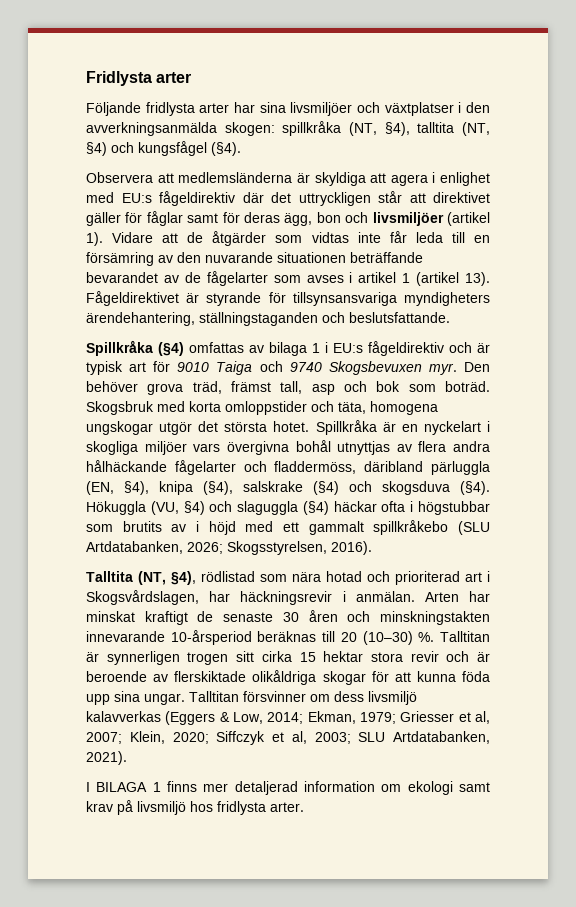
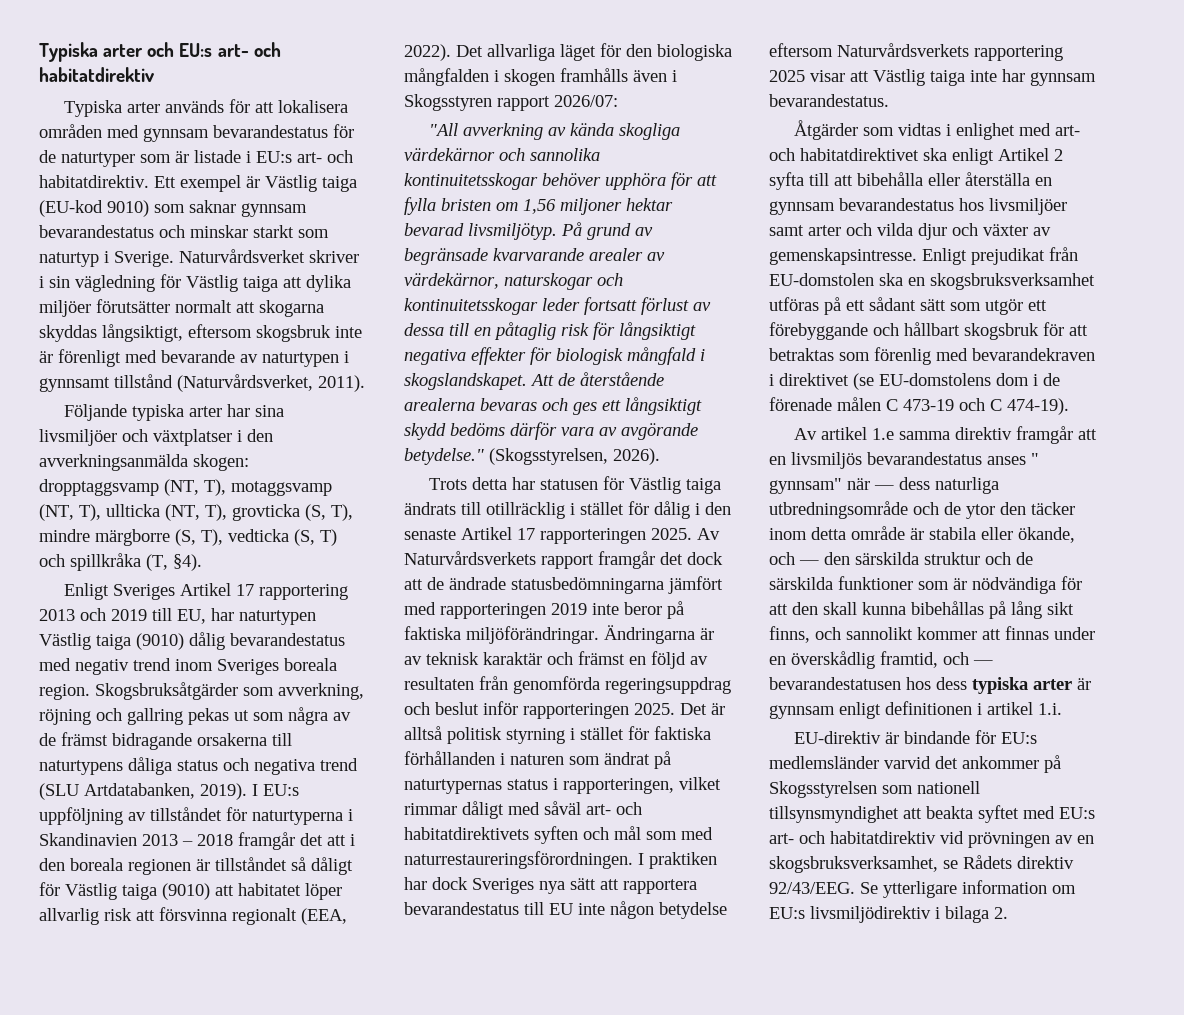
[86,71,192,86] Fridlysta arter -> [39,42,281,62] [39,67,155,82] [64,99,349,117] [39,124,354,142] [39,150,353,167] [39,175,357,192] [39,200,307,217] [39,225,329,238] [39,249,359,267] [39,274,351,292] [39,299,324,317] [39,324,362,342] [39,349,349,367] [39,374,365,392] Typiska arter och EU:s art- och habitatdirektiv // Typiska arter används för att lokalisera områden med gynnsam bevarandestatus för de naturtyper som är listade i EU:s art- och habitatdirektiv. Ett exempel är Västlig taiga (EU-kod 9010) som saknar gynnsam bevarandestatus och minskar starkt som naturtyp i Sverige. Naturvårdsverket skriver i sin vägledning för Västlig taiga att dylika miljöer förutsätter normalt att skogarna skyddas långsiktigt, eftersom skogsbruk inte är förenligt med bevarande av naturtypen i gynnsamt tillstånd (Naturvårdsverket, 2011).
[145,102,195,116] fridlysta -> [132,404,185,421] typiska
[282,121,491,136] [86,141,241,156] [86,172,490,186] [86,191,490,206] [86,211,490,226] [86,231,490,246] [86,252,423,266] [86,271,490,286] [86,291,490,306] [86,312,450,326] [86,340,490,356] [86,361,490,375] [86,381,490,395] [86,401,438,415] [86,420,490,435] [86,440,490,455] [86,460,491,475] [86,481,490,495] [86,501,490,515] [86,520,490,535] [86,541,372,555] [86,571,490,585] [86,590,491,605] [86,610,491,625] [86,630,491,645] [86,651,490,665] [86,670,490,685] [86,691,417,705] [86,711,490,725] [86,731,490,745] [86,751,127,765] [86,781,490,795] [86,800,304,815] spillkråka (NT, §4), talltita (NT, §4) och kungsfågel (§4). // Observera att medlemsländerna är skyldiga att agera i enlighet med EU:s fågeldirektiv där det uttryckligen står att direktivet gäller för fåglar samt för deras ägg, bon och livsmiljöer (artikel 1). Vidare att de åtgärder som vidtas inte får leda till en försämring av den nuvarande situationen beträffande bevarandet av de fågelarter som avses i artikel 1 (artikel 13). Fågeldirektivet är styrande för tillsynsansvariga myndigheters ärendehantering, ställningstaganden och beslutsfattande. // Spillkråka (§4) omfattas av bilaga 1 i EU:s fågeldirektiv och är typisk art för 9010 Taiga och 9740 Skogsbevuxen myr. Den behöver grova träd, främst tall, asp och bok som boträd. Skogsbruk med korta omloppstider och täta, homogena ungskogar utgör det största hotet. Spillkråka är en nyckelart i skogliga miljöer vars övergivna bohål utnyttjas av flera andra hålhäckande fågelarter och fladdermöss, däribland pärluggla (EN, §4), knipa (§4), salskrake (§4) och skogsduva (§4). Hökuggla (VU, §4) och slaguggla (§4) häckar ofta i högstubbar som brutits av i höjd med ett gammalt spillkråkebo (SLU Artdatabanken, 2026; Skogsstyrelsen, 2016). // Talltita (NT, §4), rödlistad som nära hotad och prioriterad art i Skogsvårdslagen, har häckningsrevir i anmälan. Arten har minskat kraftigt de senaste 30 åren och minskningstakten innevarande 10-årsperiod beräknas till 20 (10–30) %. Talltitan är synnerligen trogen sitt cirka 15 hektar stora revir och är beroende av flerskiktade olikåldriga skogar för att kunna föda upp sina ungar. Talltitan försvinner om dess livsmiljö kalavverkas (Eggers & Low, 2014; Ekman, 1979; Griesser et al, 2007; Klein, 2020; Siffczyk et al, 2003; SLU Artdatabanken, 2021). // I BILAGA 1 finns mer detaljerad information om ekologi samt krav på livsmiljö hos fridlysta arter. -> [39,479,332,496] [39,504,353,521] [39,529,337,546] [39,553,202,571] [64,583,349,600] [39,608,316,625] [39,632,345,650] [39,658,337,675] [39,682,364,700] [39,707,351,725] [39,732,292,750] [39,757,358,775] [39,783,299,800] [39,807,353,825] [39,832,355,850] [39,857,353,875] [39,882,342,900] [39,907,347,925] [404,43,732,61] [404,68,677,86] [404,94,618,111] [429,123,681,140] [404,148,600,161] [404,172,717,190] [404,197,673,215] [404,222,653,240] [404,248,665,265] [404,273,623,290] [404,297,711,315] [404,322,696,340] [404,347,705,365] [404,372,664,390] [404,397,702,415] [404,422,698,440] [404,448,660,465] [429,476,722,494] [404,501,731,519] [404,527,720,544] [404,551,723,569] [404,576,723,594] [404,601,684,619] [404,625,714,644] [404,651,708,669] [404,676,731,694] [404,701,725,719] [404,726,711,744] [404,751,671,769] [404,777,721,794] [404,801,642,819] [404,826,713,844] [404,851,717,869] [404,877,697,894] [404,901,727,919] [769,43,1063,61] [769,69,1096,86] [769,94,889,107] [794,120,1081,140] [769,148,1063,165] [769,172,1052,190] [769,198,1067,215] [769,223,1051,240] [769,247,1078,265] [769,273,1095,290] [769,297,1047,315] [769,322,1088,340] [769,347,1095,365] [769,373,1060,390] [769,397,1069,415] [794,426,1098,444] [769,452,1039,469] [769,477,999,494] [769,501,1075,519] [769,526,1075,543] [769,552,1033,565] [769,576,1082,594] [769,601,1074,619] [769,626,1095,643] [769,651,993,669] [769,677,1091,694] [769,701,1062,719] [794,730,1038,744] [769,755,1061,773] [769,781,980,798] [769,805,1095,823] [769,831,1094,848] [769,855,1074,873] [769,880,1076,898] [769,906,1008,923] dropptaggsvamp (NT, T), motaggsvamp (NT, T), ullticka (NT, T), grovticka (S, T), mindre märgborre (S, T), vedticka (S, T) och spillkråka (T, §4). // Enligt Sveriges Artikel 17 rapportering 2013 och 2019 till EU, har naturtypen Västlig taiga (9010) dålig bevarandestatus med negativ trend inom Sveriges boreala region. Skogsbruksåtgärder som avverkning, röjning och gallring pekas ut som några av de främst bidragande orsakerna till naturtypens dåliga status och negativa trend (SLU Artdatabanken, 2019). I EU:s uppföljning av tillståndet för naturtyperna i Skandinavien 2013 – 2018 framgår det att i den boreala regionen är tillståndet så dåligt för Västlig taiga (9010) att habitatet löper allvarlig risk att försvinna regionalt (EEA, 2022). Det allvarliga läget för den biologiska mångfalden i skogen framhålls även i Skogsstyren rapport 2026/07: // "All avverkning av kända skogliga värdekärnor och sannolika kontinuitetsskogar behöver upphöra för att fylla bristen om 1,56 miljoner hektar bevarad livsmiljötyp. På grund av begränsade kvarvarande arealer av värdekärnor, naturskogar och kontinuitetsskogar leder fortsatt förlust av dessa till en påtaglig risk för långsiktigt negativa effekter för biologisk mångfald i skogslandskapet. Att de återstående arealerna bevaras och ges ett långsiktigt skydd bedöms därför vara av avgörande betydelse." (Skogsstyrelsen, 2026). // Trots detta har statusen för Västlig taiga ändrats till otillräcklig i stället för dålig i den senaste Artikel 17 rapporteringen 2025. Av Naturvårdsverkets rapport framgår det dock att de ändrade statusbedömningarna jämfört med rapporteringen 2019 inte beror på faktiska miljöförändringar. Ändringarna är av teknisk karaktär och främst en följd av resultaten från genomförda regeringsuppdrag och beslut inför rapporteringen 2025. Det är alltså politisk styrning i stället för faktiska förhållanden i naturen som ändrat på naturtypernas status i rapporteringen, vilket rimmar dåligt med såväl art- och habitatdirektivets syften och mål som med naturrestaureringsförordningen. I praktiken har dock Sveriges nya sätt att rapportera bevarandestatus till EU inte någon betydelse eftersom Naturvårdsverkets rapportering 2025 visar att Västlig taiga inte har gynnsam bevarandestatus. // Åtgärder som vidtas i enlighet med art- och habitatdirektivet ska enligt Artikel 2 syfta till att bibehålla eller återställa en gynnsam bevarandestatus hos livsmiljöer samt arter och vilda djur och växter av gemenskapsintresse. Enligt prejudikat från EU-domstolen ska en skogsbruksverksamhet utföras på ett sådant sätt som utgör ett förebyggande och hållbart skogsbruk för att betraktas som förenlig med bevarandekraven i direktivet (se EU-domstolens dom i de förenade målen C 473-19 och C 474-19). // Av artikel 1.e samma direktiv framgår att en livsmiljös bevarandestatus anses " gynnsam" när — dess naturliga utbredningsområde och de ytor den täcker inom detta område är stabila eller ökande, och — den särskilda struktur och de särskilda funktioner som är nödvändiga för att den skall kunna bibehållas på lång sikt finns, och sannolikt kommer att finnas under en överskådlig framtid, och — bevarandestatusen hos dess typiska arter är gynnsam enligt definitionen i artikel 1.i. // EU-direktiv är bindande för EU:s medlemsländer varvid det ankommer på Skogsstyrelsen som nationell tillsynsmyndighet att beakta syftet med EU:s art- och habitatdirektiv vid prövningen av en skogsbruksverksamhet, se Rådets direktiv 92/43/EEG. Se ytterligare information om EU:s livsmiljödirektiv i bilaga 2.

